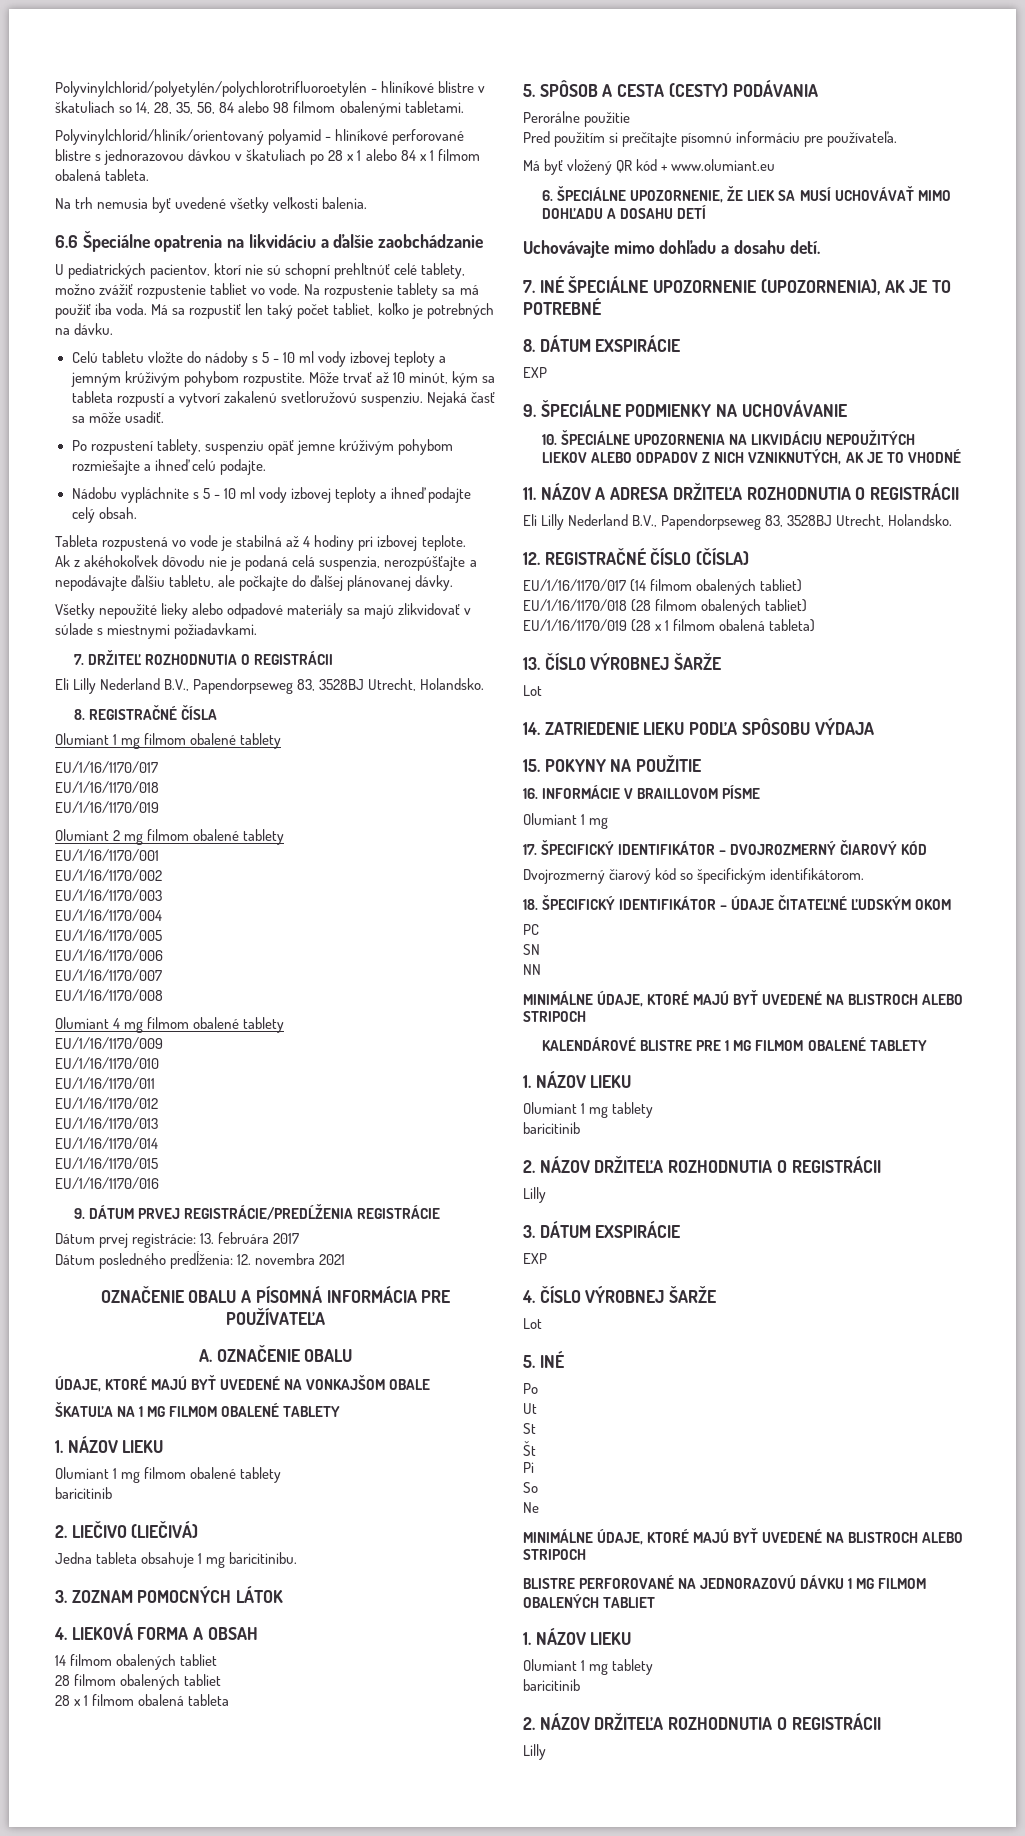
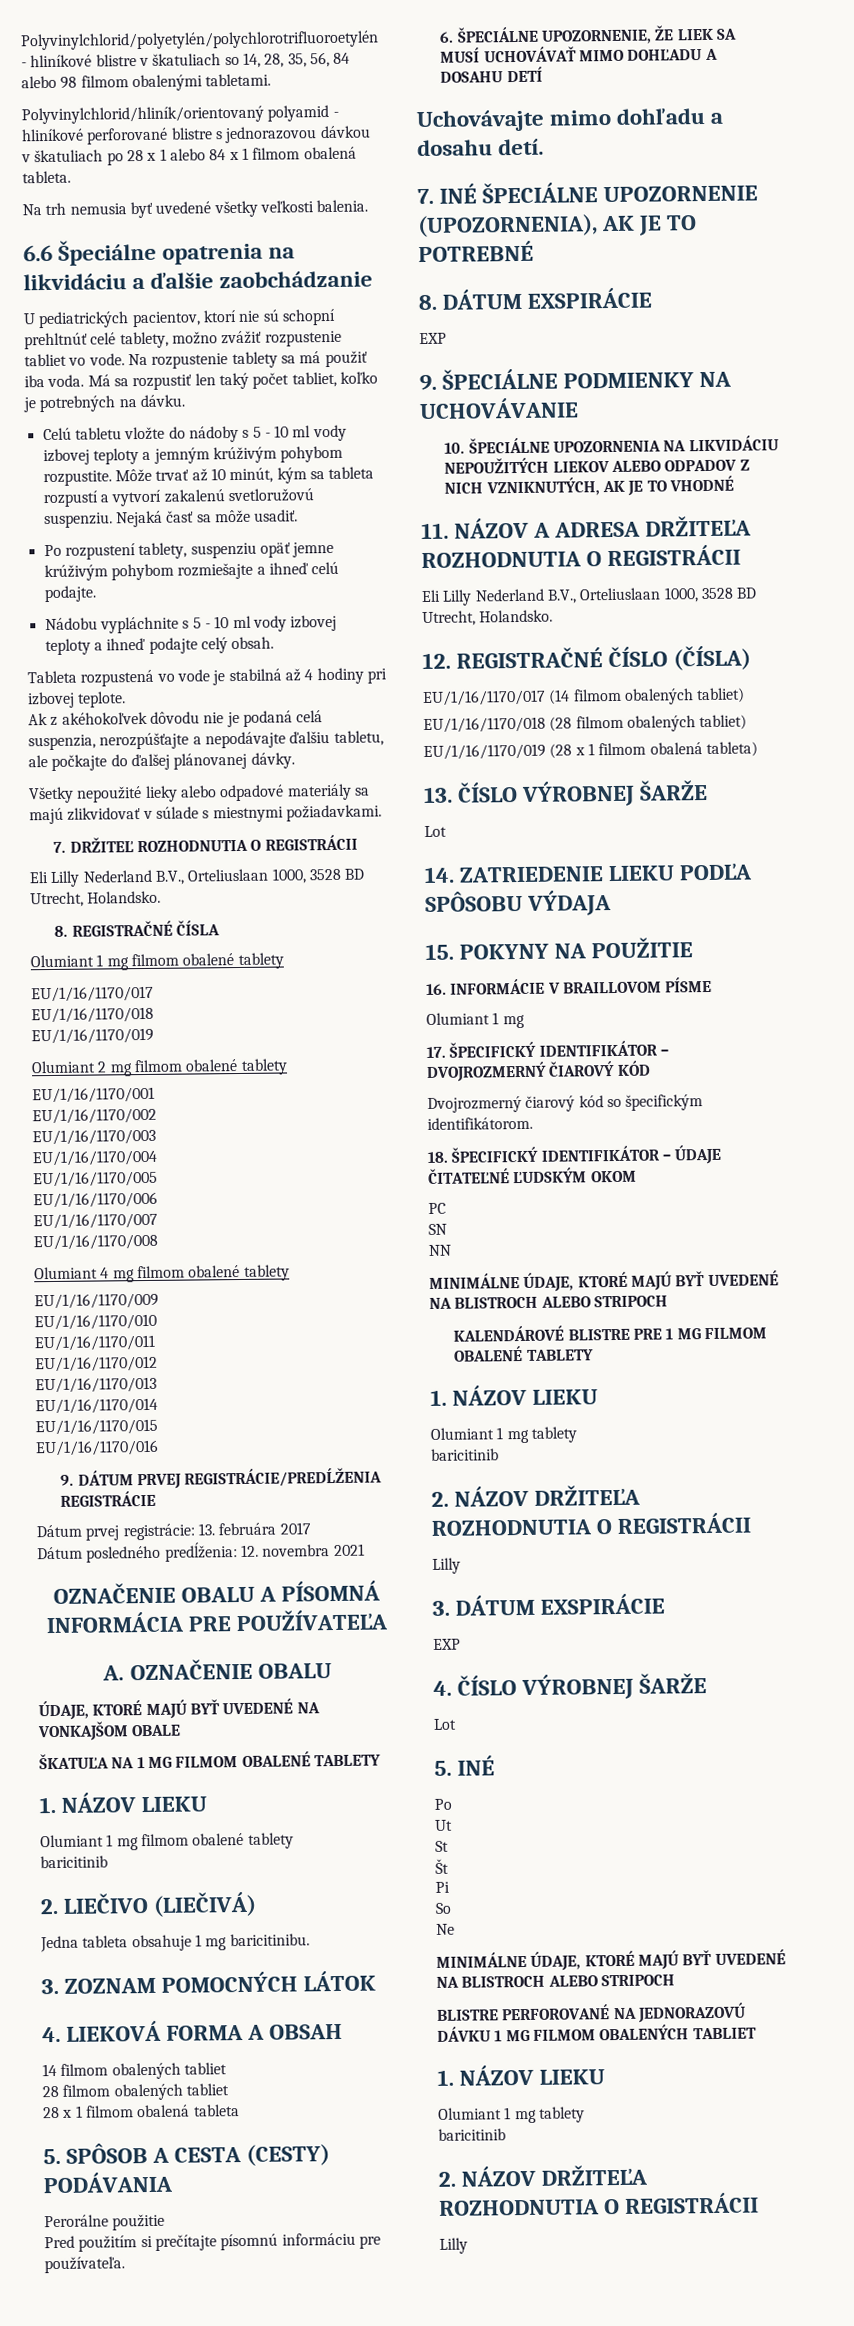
[193,678,365,694] Papendorpseweg 83, 3528BJ -> [187,868,365,884] Orteliuslaan 1000, 3528 BD
[523,159,776,175] // Má byť vložený QR kód + www.olumiant.eu -> (125, 2265) none
[661,514,833,530] Papendorpseweg 83, 3528BJ -> [579,587,758,603] Orteliuslaan 1000, 3528 BD

